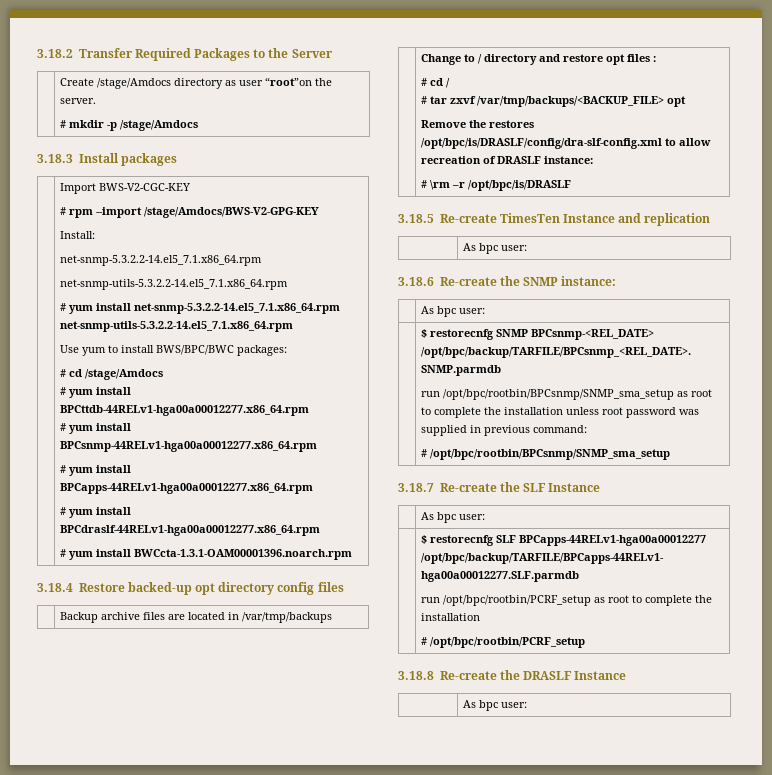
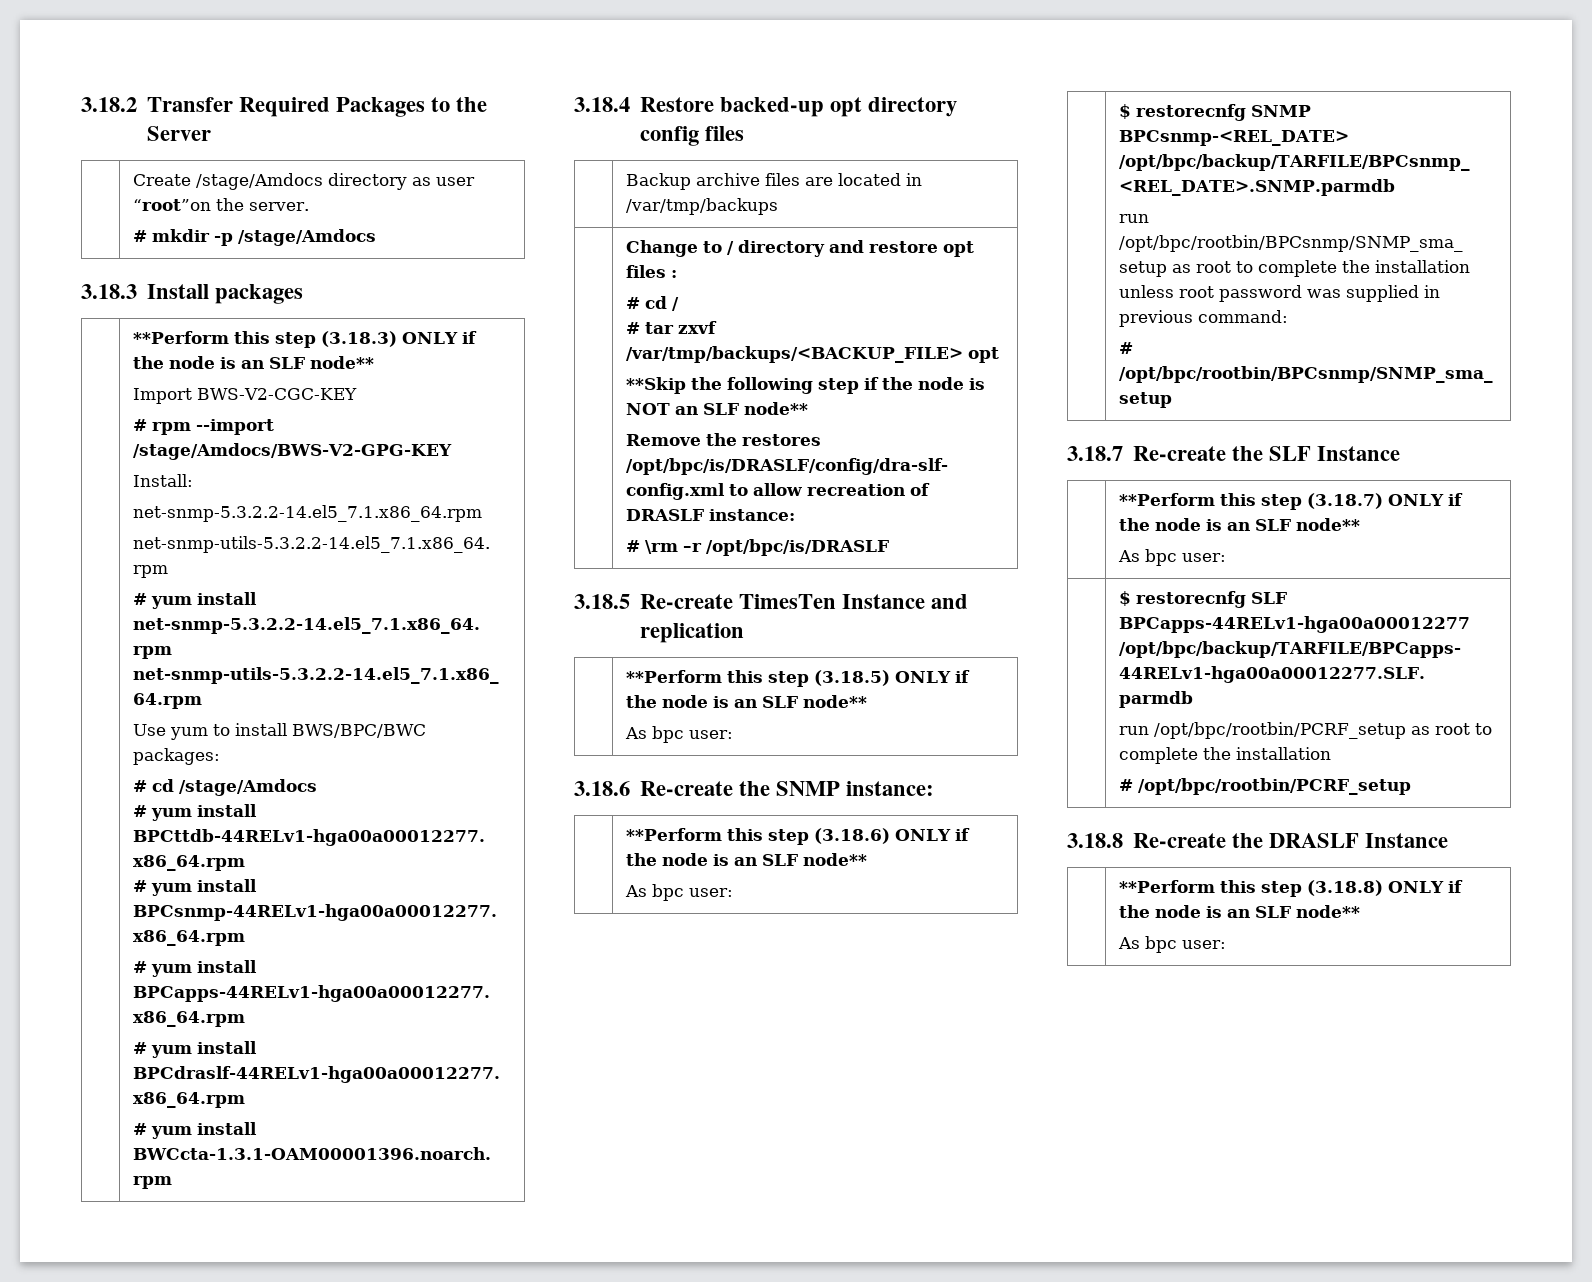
(177, 159) none -> [133,331,478,348] [133,356,375,369] **Perform this step (3.18.3) ONLY if the node is an SLF node** //
(686, 101) none -> [626,377,986,394] [626,402,809,415] // **Skip the following step if the node is NOT an SLF node**
(711, 219) none -> [626,670,971,687] [626,695,868,708] **Perform this step (3.18.5) ONLY if the node is an SLF node** //
(617, 281) none -> [626,828,971,845] [626,853,868,866] **Perform this step (3.18.6) ONLY if the node is an SLF node** //
(601, 487) none -> [1119,493,1464,510] [1119,518,1361,531] **Perform this step (3.18.7) ONLY if the node is an SLF node** //
(627, 675) none -> [1119,880,1464,897] [1119,905,1361,918] **Perform this step (3.18.8) ONLY if the node is an SLF node** //

